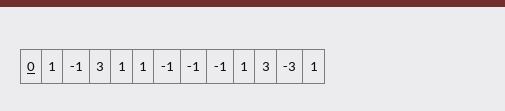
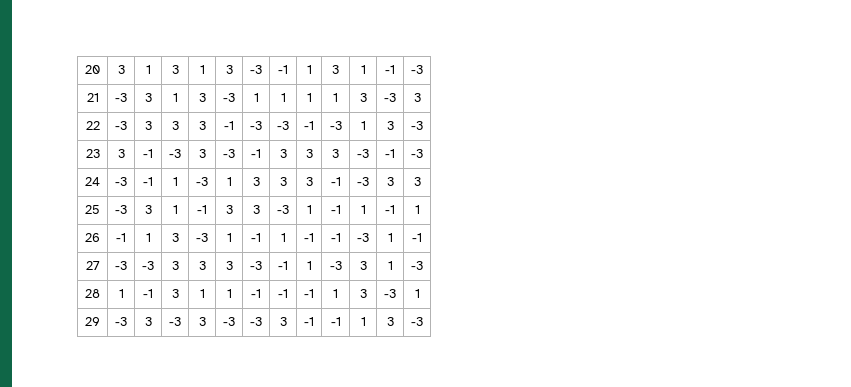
[27,62,35,71] 0 -> [85,65,100,74] [117,65,125,74] [145,65,151,74] [171,65,179,74] [199,65,205,74] [225,65,233,74] [250,65,262,74] [278,65,288,74] [306,65,312,74] [332,65,339,74] [360,65,366,74] [385,65,395,74] [411,65,423,74] [86,93,99,102] [115,93,127,102] [144,93,152,102] [172,93,178,102] [198,93,206,102] [223,93,235,102] [253,93,259,102] [280,93,286,102] [306,93,312,102] [333,93,338,102] [359,93,367,102] [384,93,396,102] [413,93,421,102] [85,121,100,130] [115,121,127,130] [144,121,152,130] [171,121,179,130] [198,121,206,130] [224,121,234,130] [250,121,262,130] [277,121,289,130] [304,121,314,130] [329,121,342,130] [360,121,366,130] [386,121,394,130] [411,121,423,130] [85,149,100,158] [117,149,125,158] [143,149,153,158] [169,149,181,158] [198,149,206,158] [223,149,235,158] [251,149,261,158] [279,149,287,158] [305,149,313,158] [332,149,339,158] [357,149,369,158] [385,149,395,158] [411,149,423,158] [85,177,100,186] [115,177,127,186] [143,177,153,186] [172,177,178,186] [196,177,208,186] [226,177,232,186] [252,177,260,186] [279,177,287,186] [305,177,313,186] [330,177,341,186] [357,177,369,186] [386,177,394,186] [413,177,421,186] [85,205,100,214] [115,205,127,214] [144,205,152,214] [172,205,178,214] [197,205,207,214] [225,205,233,214] [252,205,260,214] [277,205,289,214] [306,205,312,214] [330,205,341,214] [360,205,366,214] [385,205,395,214] [414,205,420,214] [85,233,100,242] [116,233,126,242] [145,233,151,242] [171,233,179,242] [196,233,208,242] [226,233,232,242] [251,233,261,242] [280,233,286,242] [304,233,314,242] [330,233,341,242] [357,233,369,242] [387,233,393,242] [412,233,422,242] [85,261,100,270] [115,261,127,270] [142,261,154,270] [171,261,179,270] [198,261,206,270] [225,261,233,270] [250,261,262,270] [278,261,288,270] [306,261,312,270] [329,261,342,270] [359,261,367,270] [387,261,393,270] [411,261,423,270] [85,289,100,298] 20 | 3 | 1 | 3 | 1 | 3 | -3 | -1 | 1 | 3 | 1 | -1 | -3 // 21 | -3 | 3 | 1 | 3 | -3 | 1 | 1 | 1 | 1 | 3 | -3 | 3 // 22 | -3 | 3 | 3 | 3 | -1 | -3 | -3 | -1 | -3 | 1 | 3 | -3 // 23 | 3 | -1 | -3 | 3 | -3 | -1 | 3 | 3 | 3 | -3 | -1 | -3 // 24 | -3 | -1 | 1 | -3 | 1 | 3 | 3 | 3 | -1 | -3 | 3 | 3 // 25 | -3 | 3 | 1 | -1 | 3 | 3 | -3 | 1 | -1 | 1 | -1 | 1 // 26 | -1 | 1 | 3 | -3 | 1 | -1 | 1 | -1 | -1 | -3 | 1 | -1 // 27 | -3 | -3 | 3 | 3 | 3 | -3 | -1 | 1 | -3 | 3 | 1 | -3 // 28
(318, 66) none -> [85,317,100,326] [115,317,127,326] [144,317,152,326] [169,317,181,326] [198,317,206,326] [223,317,235,326] [250,317,262,326] [279,317,287,326] [304,317,314,326] [330,317,341,326] [360,317,366,326] [386,317,394,326] [411,317,423,326] // 29 | -3 | 3 | -3 | 3 | -3 | -3 | 3 | -1 | -1 | 1 | 3 | -3

